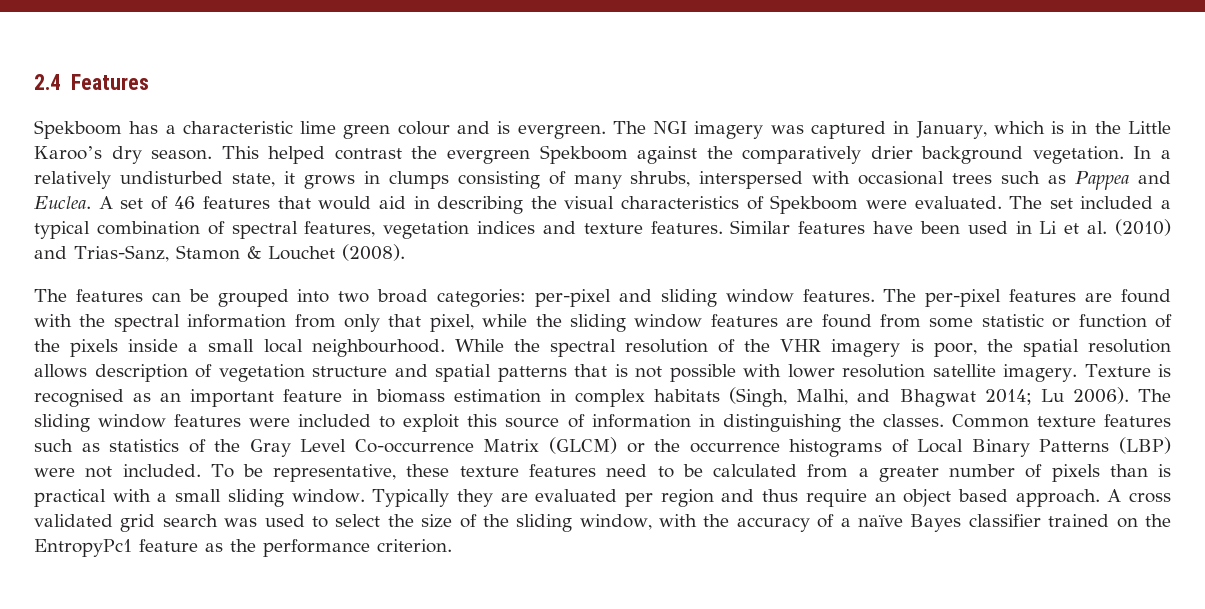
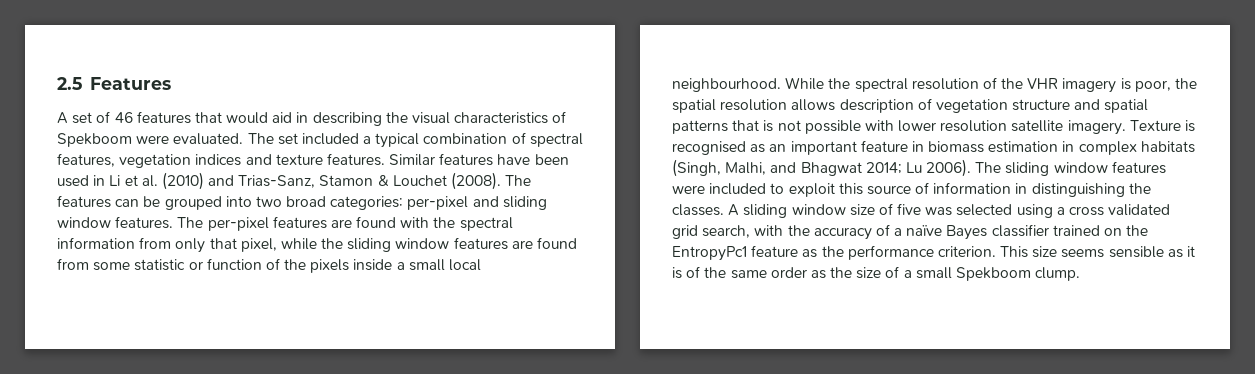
[34,74,61,90] 2.4 -> [57,77,82,90] 2.5
[34,120,1171,139] [34,145,1171,164] [34,171,1171,190] [34,196,91,209] Spekboom has a characteristic lime green colour and is evergreen. The NGI imagery was captured in January, which is in the Little Karoo’s dry season. This helped contrast the evergreen Spekboom against the comparatively drier background vegetation. In a relatively undisturbed state, it grows in clumps consisting of many shrubs, interspersed with occasional trees such as Pappea and Euclea. -> (171, 83) none
(405, 252) // -> (502, 181) none
[951,414,1171,428] [34,437,1171,457] [34,464,1172,482] [34,489,1171,507] [34,514,652,532] Common texture features such as statistics of the Gray Level Co-occurrence Matrix (GLCM) or the occurrence histograms of Local Binary Patterns (LBP) were not included. To be representative, these texture features need to be calculated from a greater number of pixels than is practical with a small sliding window. Typically they are evaluated per region and thus require an object based approach. A cross validated grid search was used to select the size of the sliding window, -> [728,203,1171,218] [672,225,751,239] A sliding window size of five was selected using a cross validated grid search,
(452, 546) none -> [1000,246,1196,258] [672,266,1081,281] This size seems sensible as it is of the same order as the size of a small Spekboom clump.

